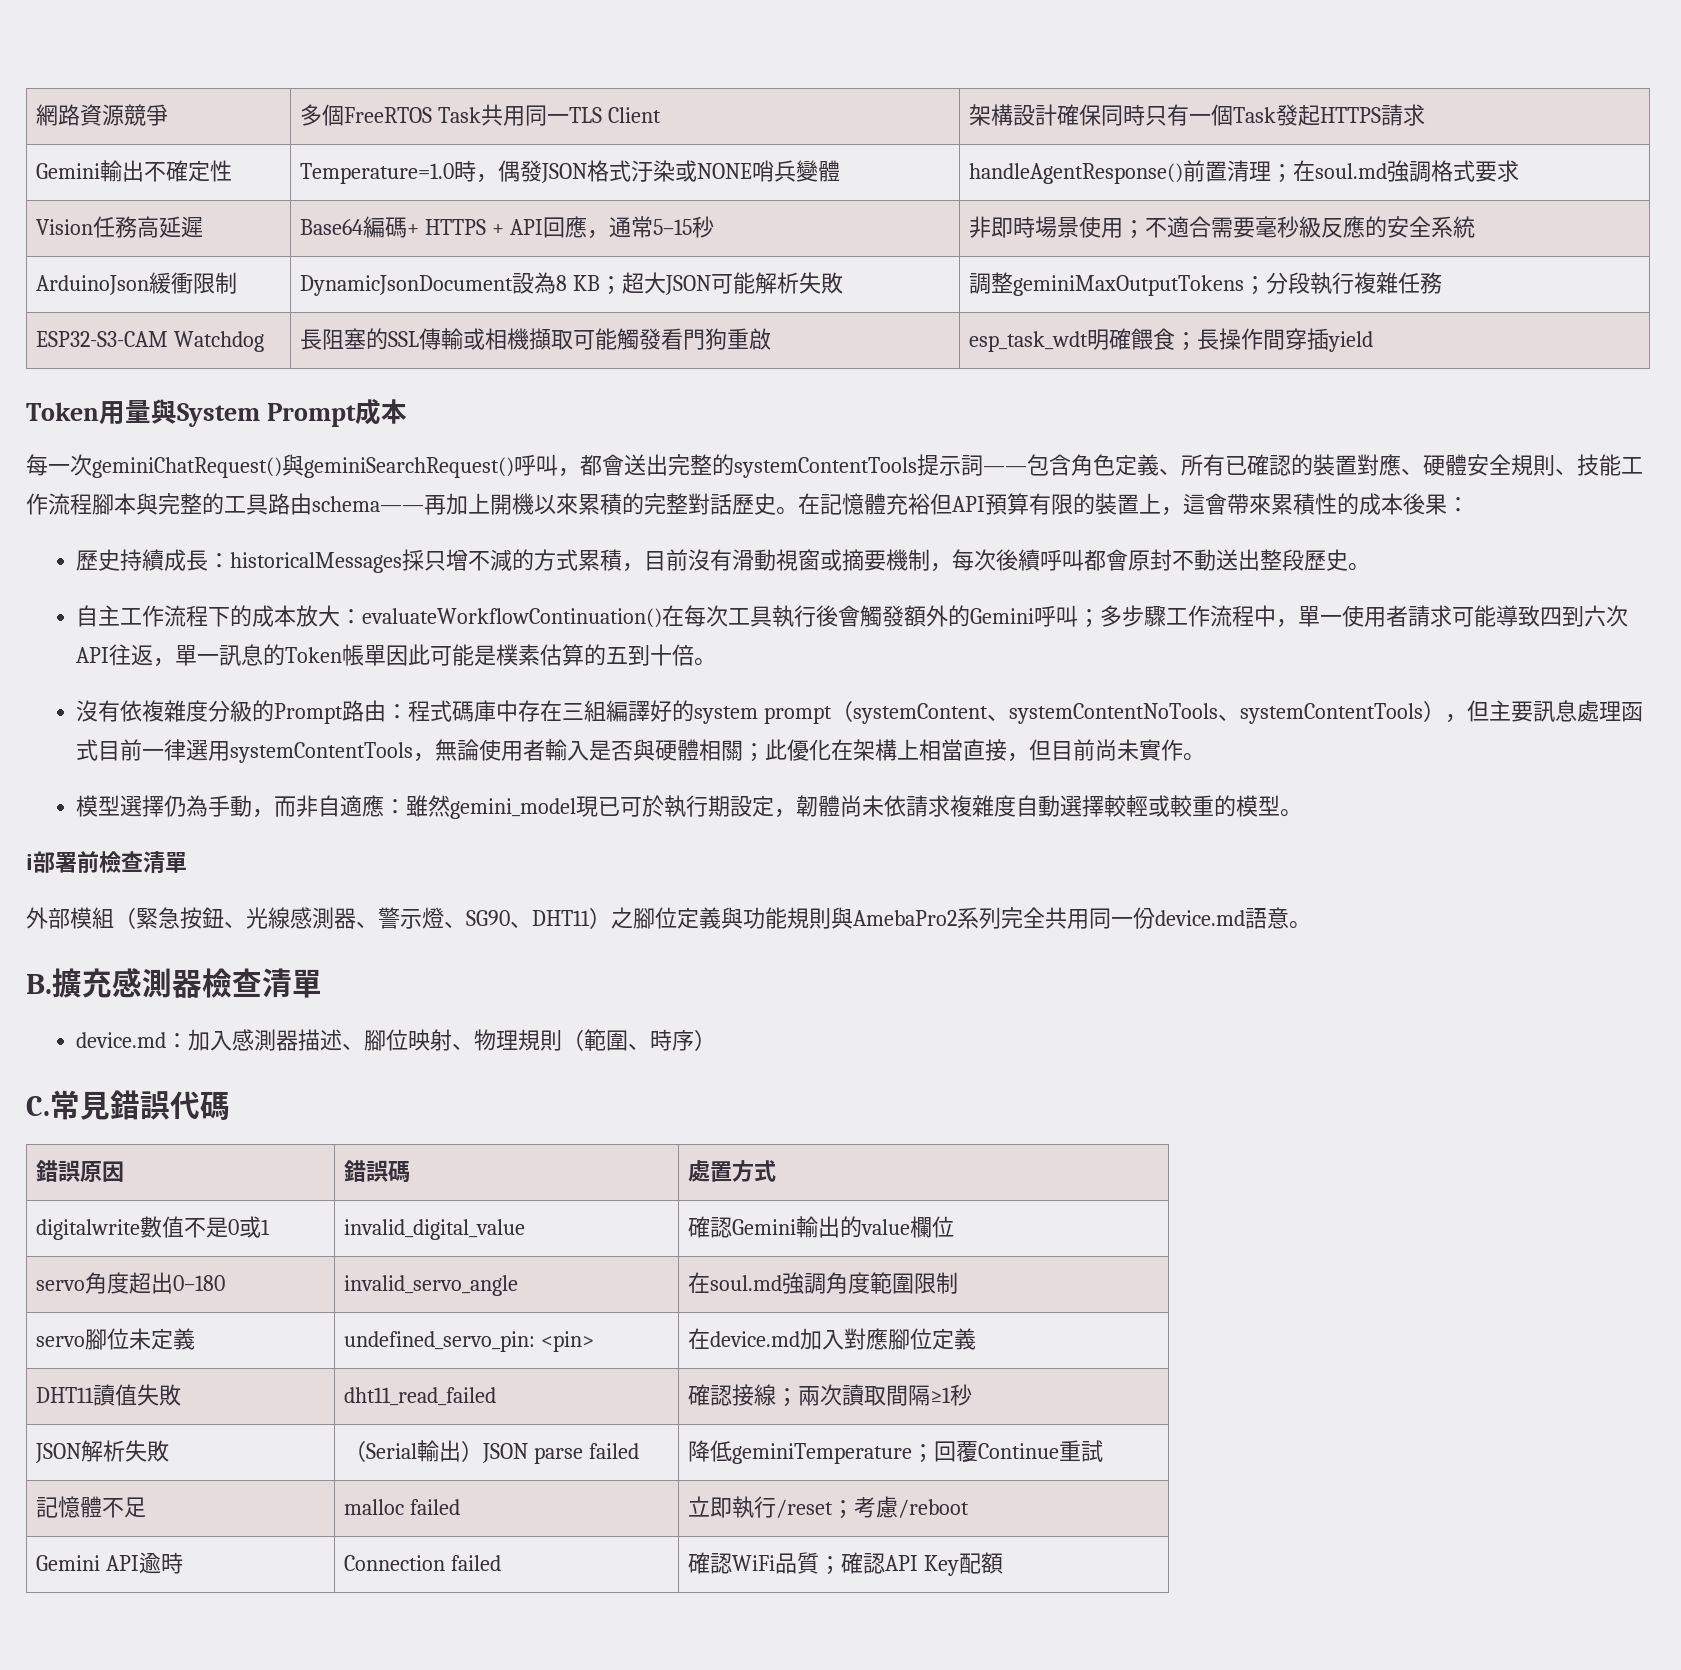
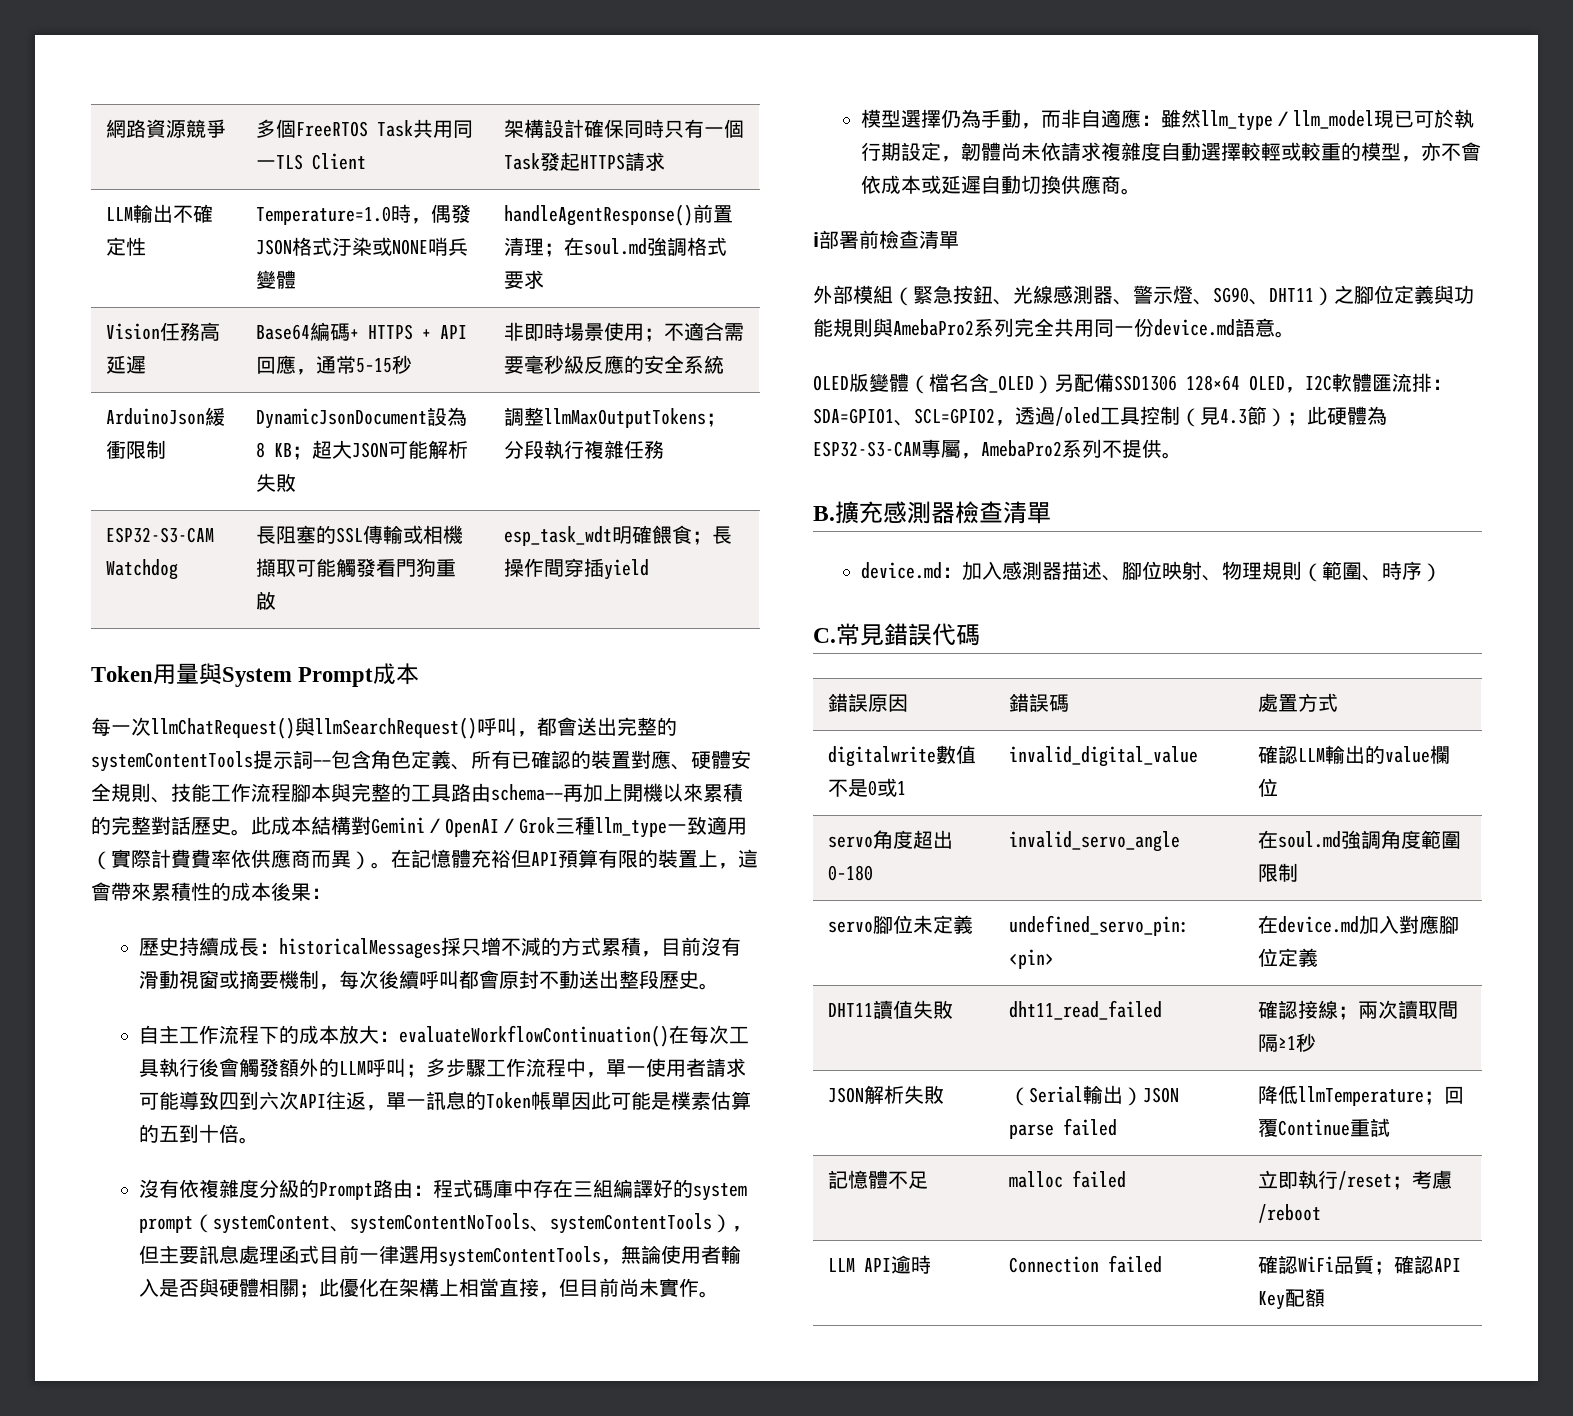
[36,163,101,179] Gemini -> [105,207,133,221] LLM
[1013,275,1245,296] geminiMaxOutputTokens -> [543,408,706,428] llmMaxOutputTokens
[92,454,514,478] geminiChatRequest()與geminiSearchRequest() -> [151,717,477,739] llmChatRequest()與llmSearchRequest()
(798, 511) none -> [251,816,747,838] [91,849,391,870] 此成本結構對Gemini／OpenAI／Grok三種llm_type一致適用（實際計費費率依供應商而異）。
[970,608,1035,624] Gemini -> [339,1061,367,1075] LLM
[450,798,577,819] gemini_model -> [1201,110,1375,131] llm_type／llm_model
(1281, 805) none -> [1401,142,1482,162] [861,175,1122,194] ，亦不會依成本或延遲自動切換供應商
(1311, 925) none -> [813,373,1452,394] [813,406,1387,427] [813,439,1182,459] // OLED版變體（檔名含_OLED）另配備SSD1306 128×64 OLED，I2C軟體匯流排：SDA=GPIO1、SCL=GPIO2，透過/oled工具控制（見4.3節）；此硬體為ESP32-S3-CAM專屬，AmebaPro2系列不提供。
[732,1219,797,1235] Gemini -> [1297,748,1325,762] LLM
[732,1443,913,1464] geminiTemperature -> [1297,1086,1424,1106] llmTemperature
[36,1555,101,1571] Gemini -> [827,1258,855,1272] LLM

